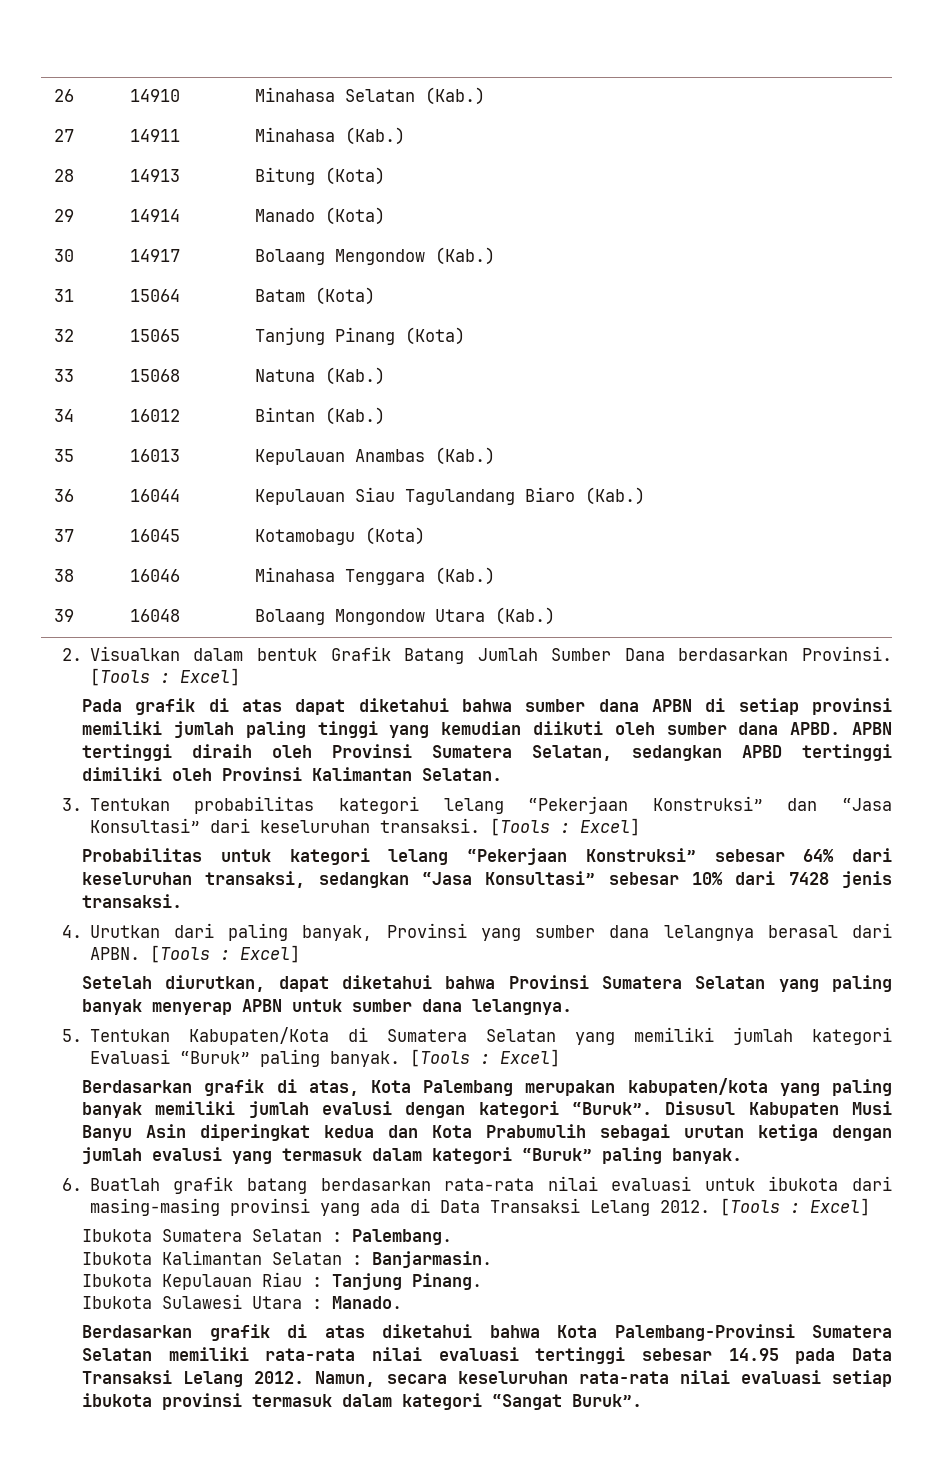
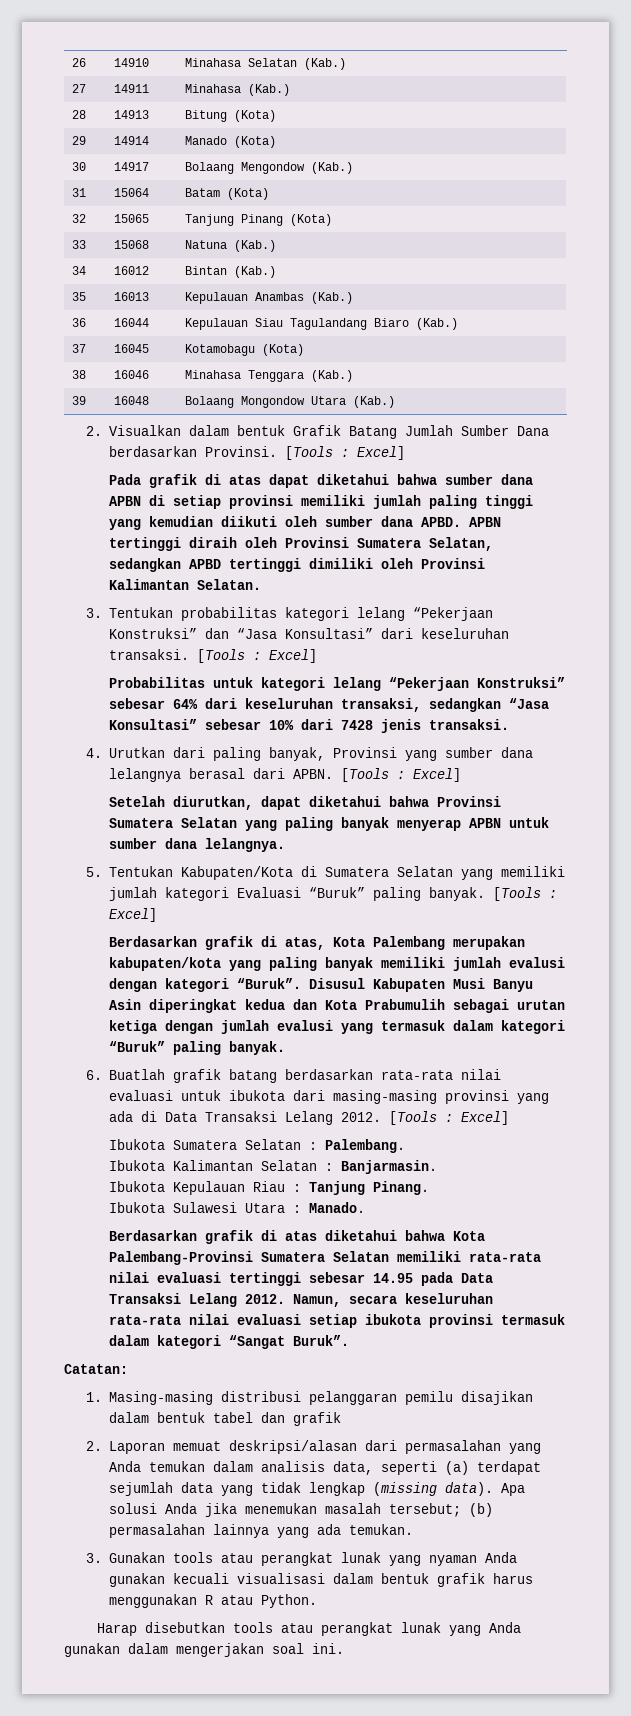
(643, 1400) none -> [64,1364,128,1374] [86,1391,534,1405] [109,1412,342,1426] [86,1440,542,1454] [109,1461,542,1475] [109,1482,526,1496] [109,1503,494,1517] [109,1524,414,1538] [86,1552,518,1566] [109,1573,534,1587] [109,1594,318,1608] [96,1622,521,1636] [64,1643,344,1657] // Catatan: // 1. Masing-masing distribusi pelanggaran pemilu disajikan dalam bentuk tabel dan grafik // 2. Laporan memuat deskripsi/alasan dari permasalahan yang Anda temukan dalam analisis data, seperti (a) terdapat sejumlah data yang tidak lengkap (missing data). Apa solusi Anda jika menemukan masalah tersebut; (b) permasalahan lainnya yang ada temukan. // 3. Gunakan tools atau perangkat lunak yang nyaman Anda gunakan kecuali visualisasi dalam bentuk grafik harus menggunakan R atau Python. // Harap disebutkan tools atau perangkat lunak yang Anda gunakan dalam mengerjakan soal ini.

